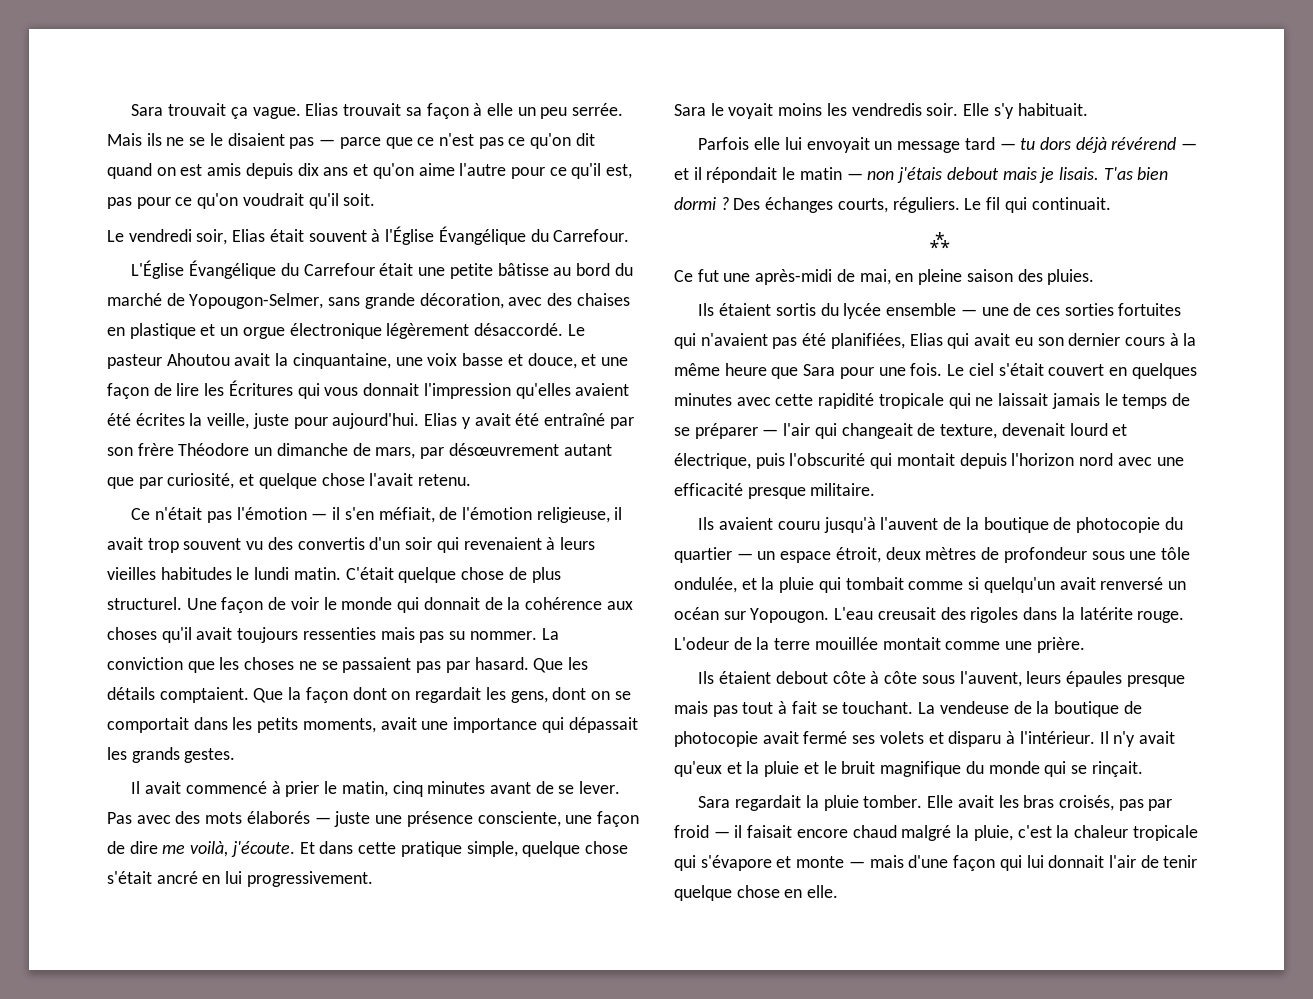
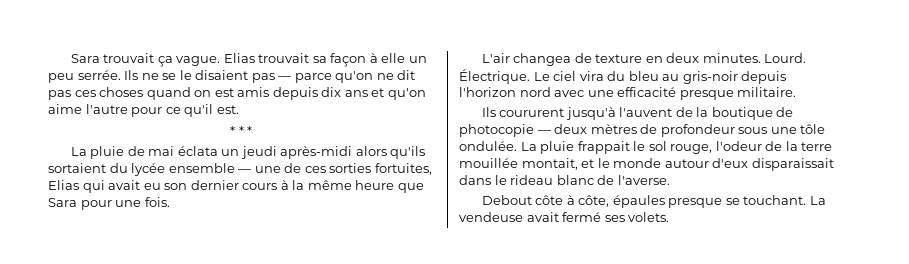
[107,133,162,146] Mais ils -> [124,70,139,80] Ils
[385,133,595,149] que ce n'est pas ce qu'on dit -> [335,70,416,83] [48,87,144,100] qu'on ne dit pas ces choses
[606,164,633,179] [107,193,376,209] [107,226,630,245] [131,260,633,279] [107,293,630,309] [107,323,585,339] [107,353,628,369] [107,380,630,399] [107,413,634,429] [107,443,612,459] [107,473,472,489] [131,507,623,523] [107,537,595,553] [107,567,561,583] [107,597,633,613] [107,627,559,643] [107,657,588,673] [107,687,631,703] [107,717,638,733] [107,747,236,763] [131,781,621,797] [107,811,639,827] [107,841,628,857] [107,871,373,887] [674,103,1088,119] [698,137,1198,153] [674,167,1169,183] [674,197,1111,213] [930,232,950,249] [674,269,1095,285] [698,303,816,316] est, pas pour ce qu'on voudrait qu'il soit. // Le vendredi soir, Elias était souvent à l'Église Évangélique du Carrefour. // L'Église Évangélique du Carrefour était une petite bâtisse au bord du marché de Yopougon-Selmer, sans grande décoration, avec des chaises en plastique et un orgue électronique légèrement désaccordé. Le pasteur Ahoutou avait la cinquantaine, une voix basse et douce, et une façon de lire les Écritures qui vous donnait l'impression qu'elles avaient été écrites la veille, juste pour aujourd'hui. Elias y avait été entraîné par son frère Théodore un dimanche de mars, par désœuvrement autant que par curiosité, et quelque chose l'avait retenu. // Ce n'était pas l'émotion — il s'en méfiait, de l'émotion religieuse, il avait trop souvent vu des convertis d'un soir qui revenaient à leurs vieilles habitudes le lundi matin. C'était quelque chose de plus structurel. Une façon de voir le monde qui donnait de la cohérence aux choses qu'il avait toujours ressenties mais pas su nommer. La conviction que les choses ne se passaient pas par hasard. Que les détails comptaient. Que la façon dont on regardait les gens, dont on se comportait dans les petits moments, avait une importance qui dépassait les grands gestes. // Il avait commencé à prier le matin, cinq minutes avant de se lever. Pas avec des mots élaborés — juste une présence consciente, une façon de dire me voilà, j'écoute. Et dans cette pratique simple, quelque chose s'était ancré en lui progressivement. // Sara le voyait moins les vendredis soir. Elle s'y habituait. // Parfois elle lui envoyait un message tard — tu dors déjà révérend — et il répondait le matin — non j'étais debout mais je lisais. T'as bien dormi ? Des échanges courts, réguliers. Le fil qui continuait. // ⁂ // Ce fut une après-midi de mai, en pleine saison des pluies. // Ils étaient sortis -> [216,105,239,114] [229,126,253,136] [70,146,426,159] [48,163,106,173] est. // * * * // La pluie de mai éclata un jeudi après-midi alors qu'ils sortaient
[1118,303,1182,316] [674,333,905,349] fortuites qui n'avaient pas été planifiées, -> [374,163,432,175] fortuites,
[947,363,1197,379] [674,393,1190,409] [674,423,1128,439] [674,453,955,469] Le ciel s'était couvert en quelques minutes avec cette rapidité tropicale qui ne laissait jamais le temps de se préparer — l'air qui changeait de texture, devenait lourd et électrique, puis l'obscurité qui montait -> [481,53,807,66] [459,69,738,84] // L'air changea de texture en deux minutes. Lourd. Électrique. Le ciel vira du bleu au gris-noir
[719,517,820,530] avaient couru -> [499,108,565,117] coururent
[1164,517,1183,530] [674,547,881,563] du quartier — un espace étroit, -> [537,130,551,134] —
[674,577,1186,593] [674,607,1185,623] [674,637,1085,653] [698,671,1185,687] [674,701,1142,717] [674,731,1175,747] [674,761,1143,777] [698,795,1173,811] [674,825,1198,841] [674,855,1198,871] [674,885,839,901] ondulée, et la pluie qui tombait comme si quelqu'un avait renversé un océan sur Yopougon. L'eau creusait des rigoles dans la latérite rouge. L'odeur de la terre mouillée montait comme une prière. // Ils étaient debout côte à côte sous l'auvent, leurs épaules presque mais pas tout à fait se touchant. La vendeuse de la boutique de photocopie avait fermé ses volets et disparu à l'intérieur. Il n'y avait qu'eux et la pluie et le bruit magnifique du monde qui se rinçait. // Sara regardait la pluie tomber. Elle avait les bras croisés, pas par froid — il faisait encore chaud malgré la pluie, c'est la chaleur tropicale qui s'évapore et monte — mais d'une façon qui lui donnait l'air de tenir quelque chose en elle. -> [459,141,833,154] [459,158,834,171] [459,175,670,185] [481,195,826,208] [459,212,670,222] ondulée. La pluie frappait le sol rouge, l'odeur de la terre mouillée montait, et le monde autour d'eux disparaissait dans le rideau blanc de l'averse. // Debout côte à côte, épaules presque se touchant. La vendeuse avait fermé ses volets.

